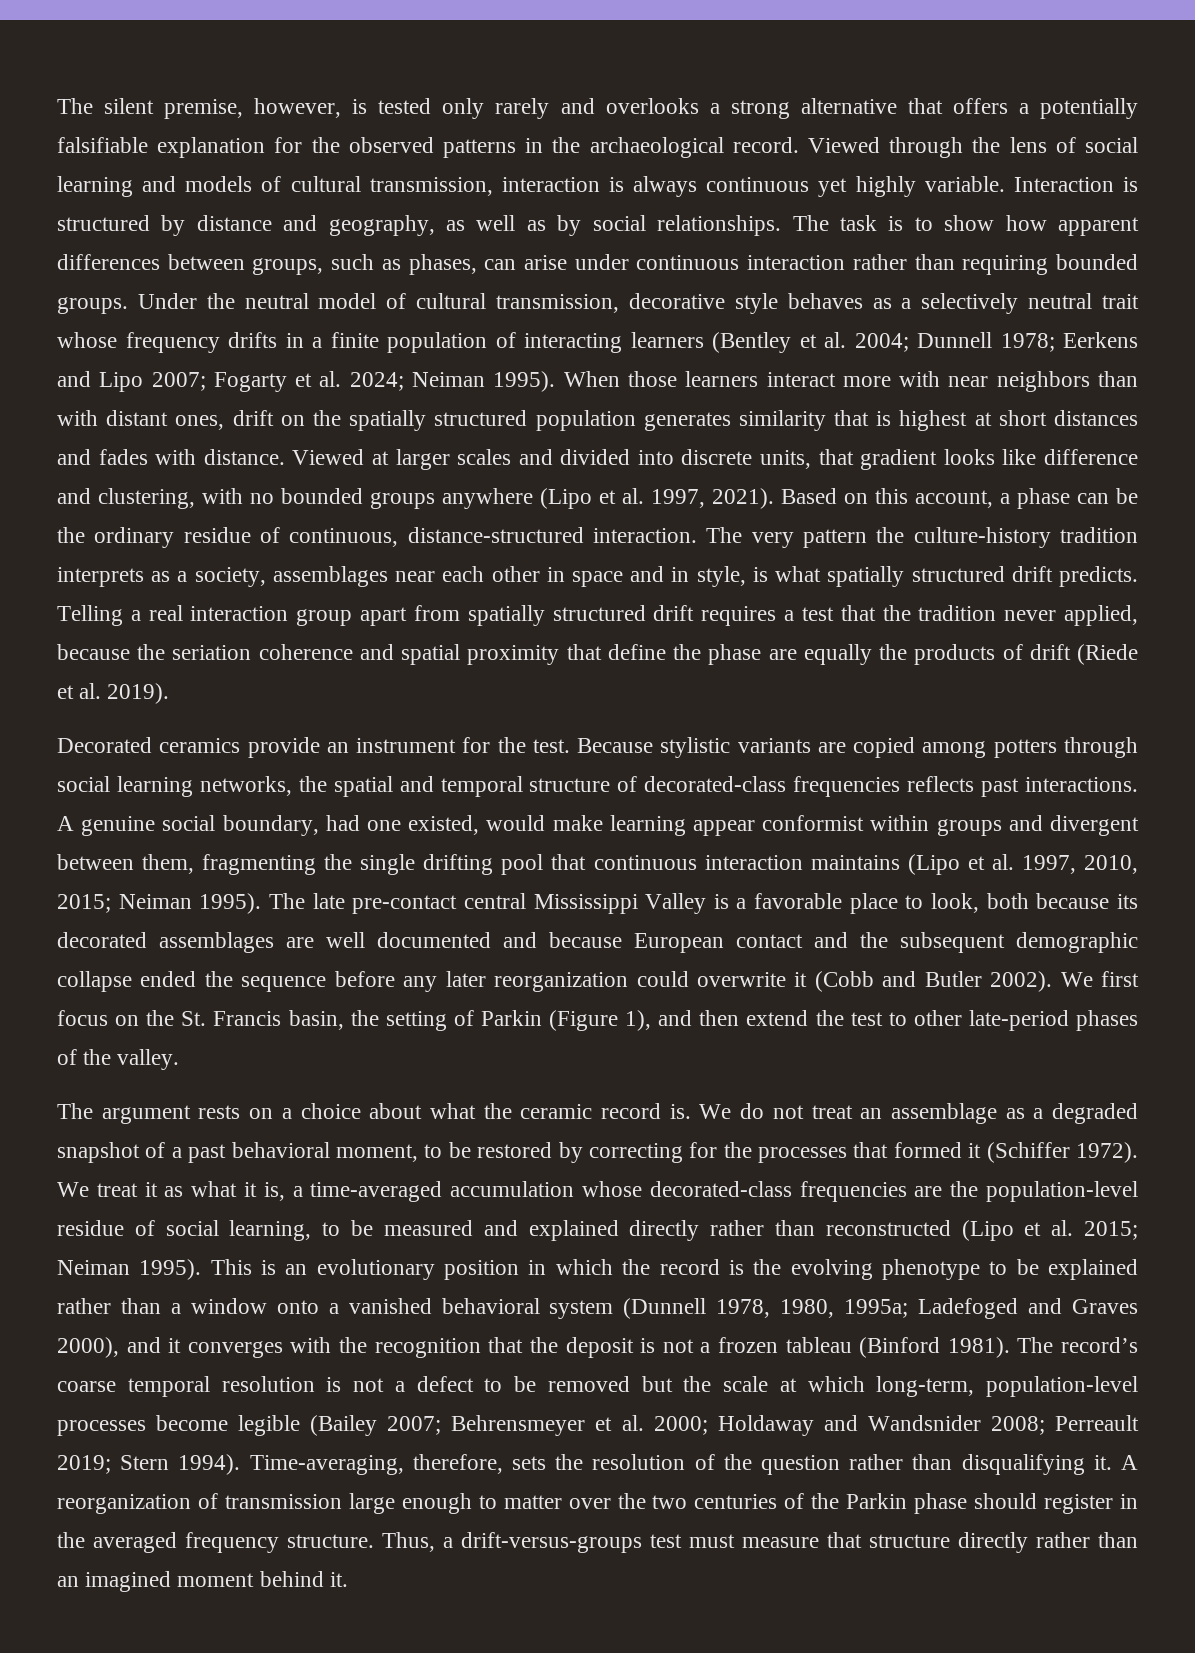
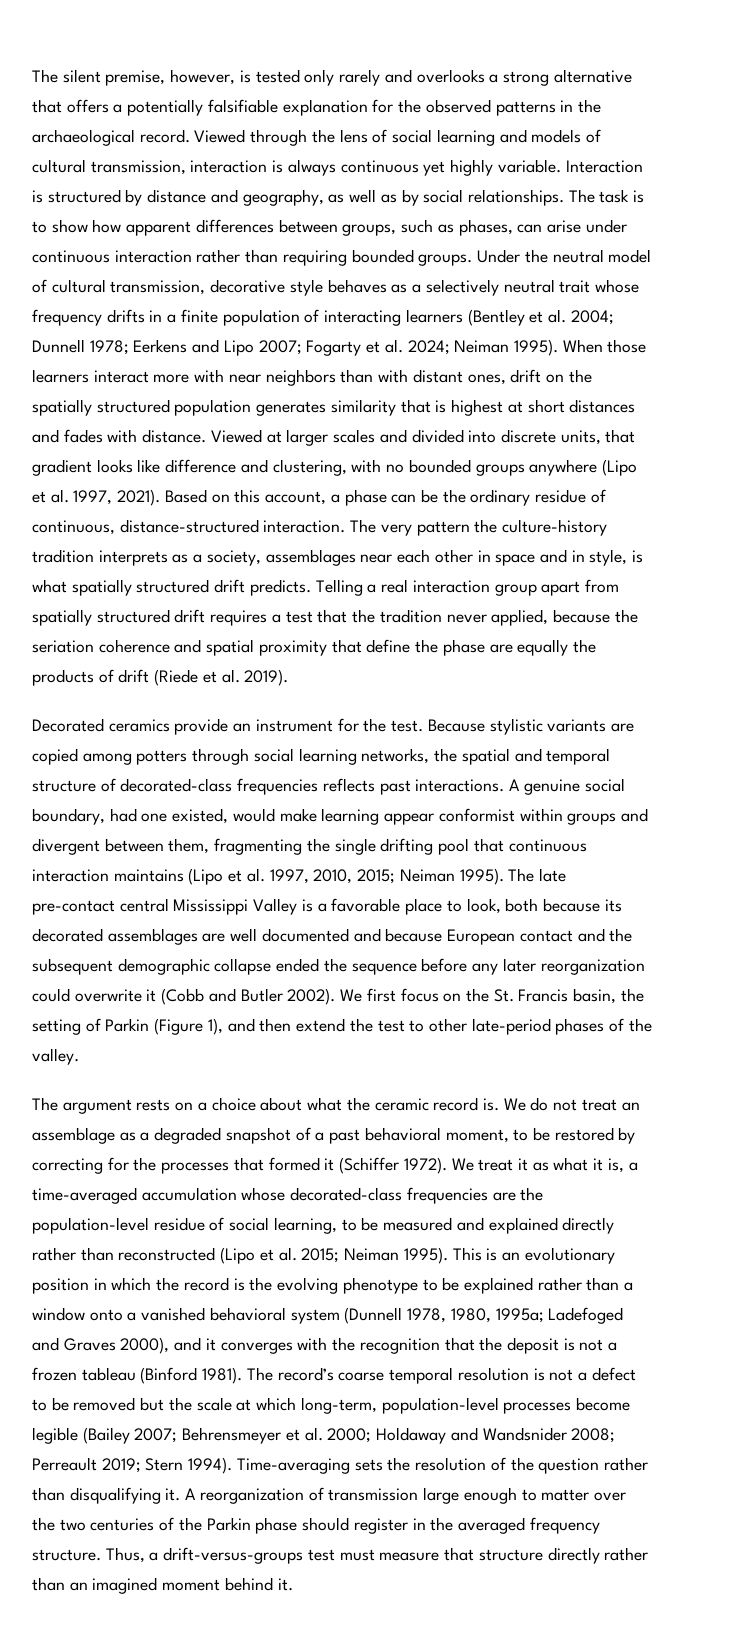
[249,1454,503,1475] Time-averaging, therefore, -> [236,1458,350,1474] Time-averaging

